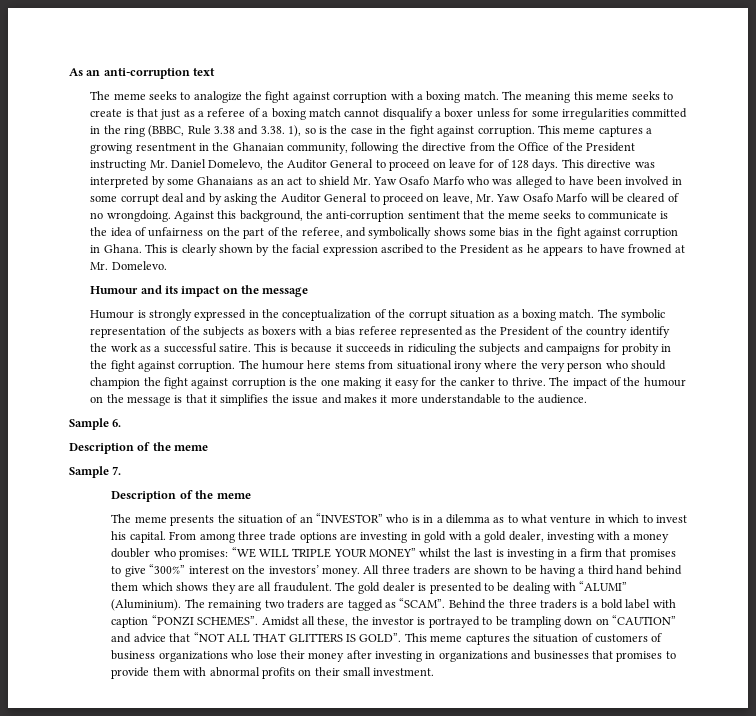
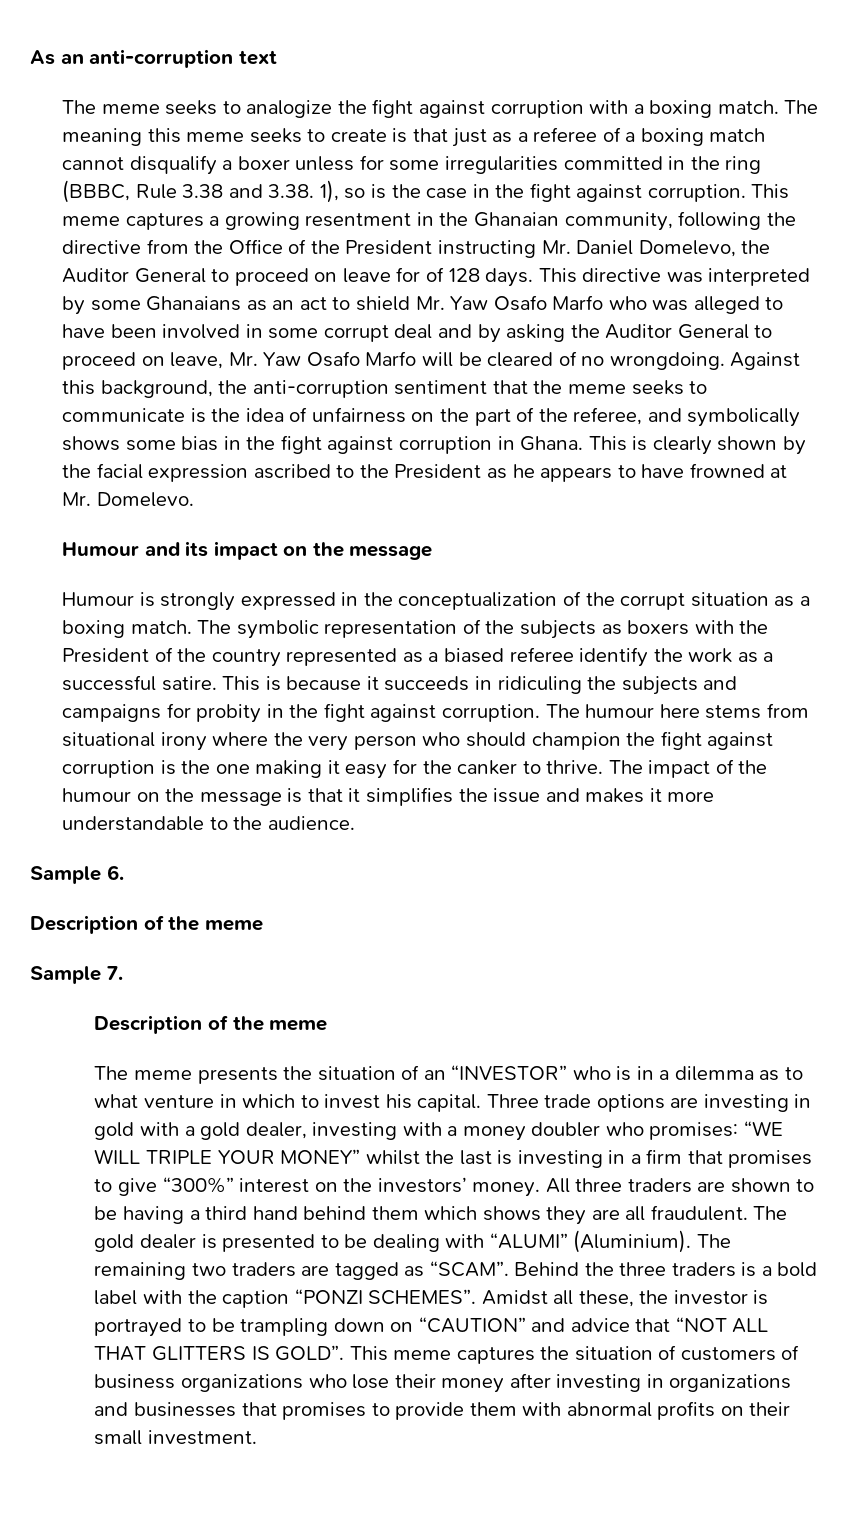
[325,326,477,338] a bias referee represented as -> (734, 627) none
(628, 332) none -> [286,647,574,666] represented as a biased referee
[169,531,266,543] From among three -> [486,1094,539,1108] Three
(676, 603) none -> [187,1290,217,1304] the

